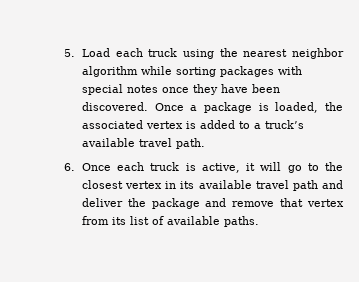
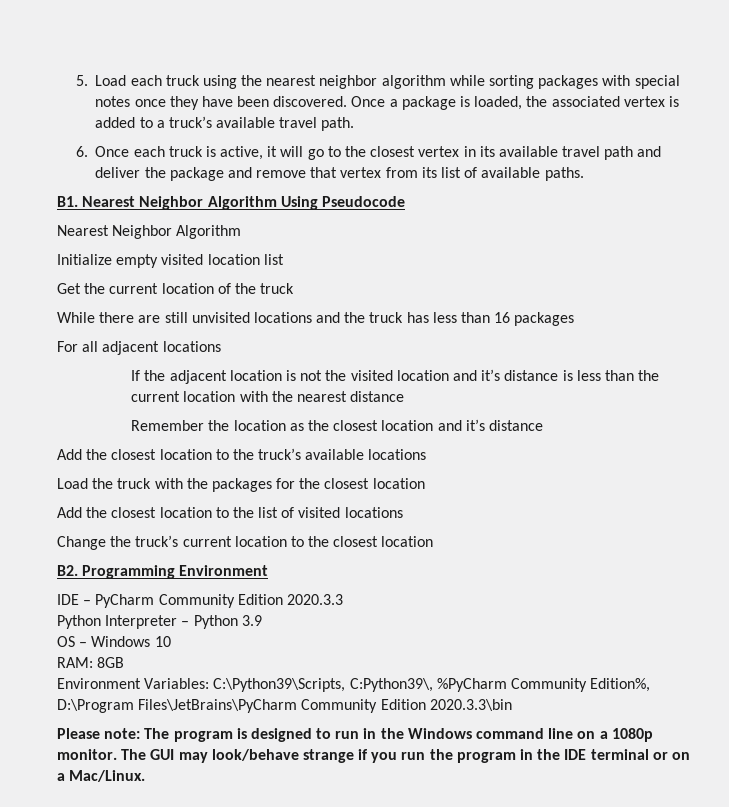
(259, 221) none -> [57,196,405,210] [57,225,242,239] [57,254,284,268] [57,283,295,294] [57,312,575,326] [57,341,221,355] [131,369,660,384] [131,391,405,402] [131,419,543,431] [57,448,427,460] [57,478,425,492] [57,507,403,518] [57,535,434,550] [57,565,269,579] [57,594,343,608] [57,615,262,629] [57,636,171,647] [57,657,125,668] [57,678,651,692] [57,699,512,713] [57,728,653,742] [57,749,690,763] [57,770,146,782] // B1. Nearest Neighbor Algorithm Using Pseudocode // Nearest Neighbor Algorithm // Initialize empty visited location list // Get the current location of the truck // While there are still unvisited locations and the truck has less than 16 packages // For all adjacent locations // If the adjacent location is not the visited location and it’s distance is less than the current location with the nearest distance // Remember the location as the closest location and it’s distance // Add the closest location to the truck’s available locations // Load the truck with the packages for the closest location // Add the closest location to the list of visited locations // Change the truck’s current location to the closest location // B2. Programming Environment // IDE – PyCharm Community Edition 2020.3.3 // Python Interpreter – Python 3.9 // OS – Windows 10 // RAM: 8GB // Environment Variables: C:\Python39\Scripts, C:Python39\, %PyCharm Community Edition%, D:\Program Files\JetBrains\PyCharm Community Edition 2020.3.3\bin // Please note: The program is designed to run in the Windows command line on a 1080p monitor. The GUI may look/behave strange if you run the program in the IDE terminal or on a Mac/Linux.

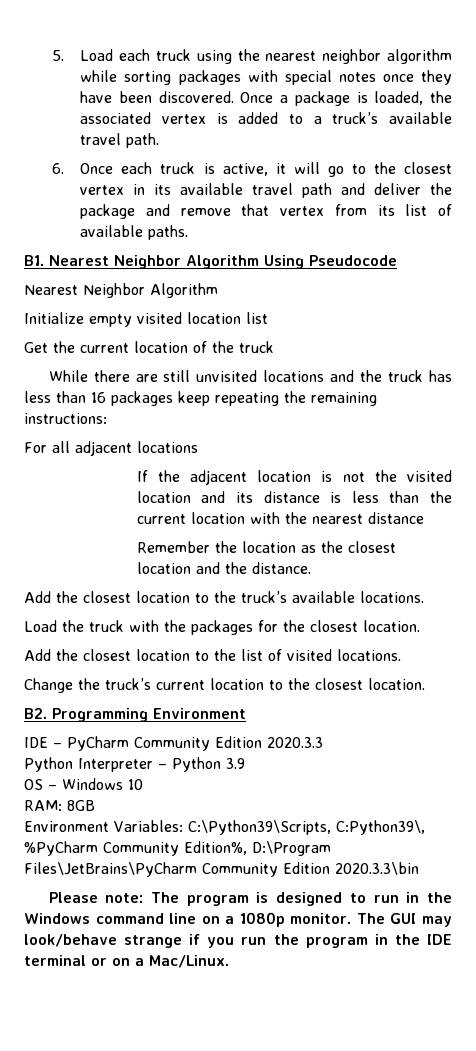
(575, 319) none -> [178,391,377,406] [24,413,107,424] keep repeating the remaining instructions:
[481,369,501,381] it’s -> [235,492,253,503] its
[465,419,543,431] it’s distance -> [224,562,311,574] the distance.
[368,449,427,460] locations -> [360,591,424,603] locations.
[372,478,425,489] location -> [363,620,420,632] location.
[344,507,403,518] locations -> [337,649,401,661] locations.
[381,536,434,547] location -> [368,678,425,690] location.

